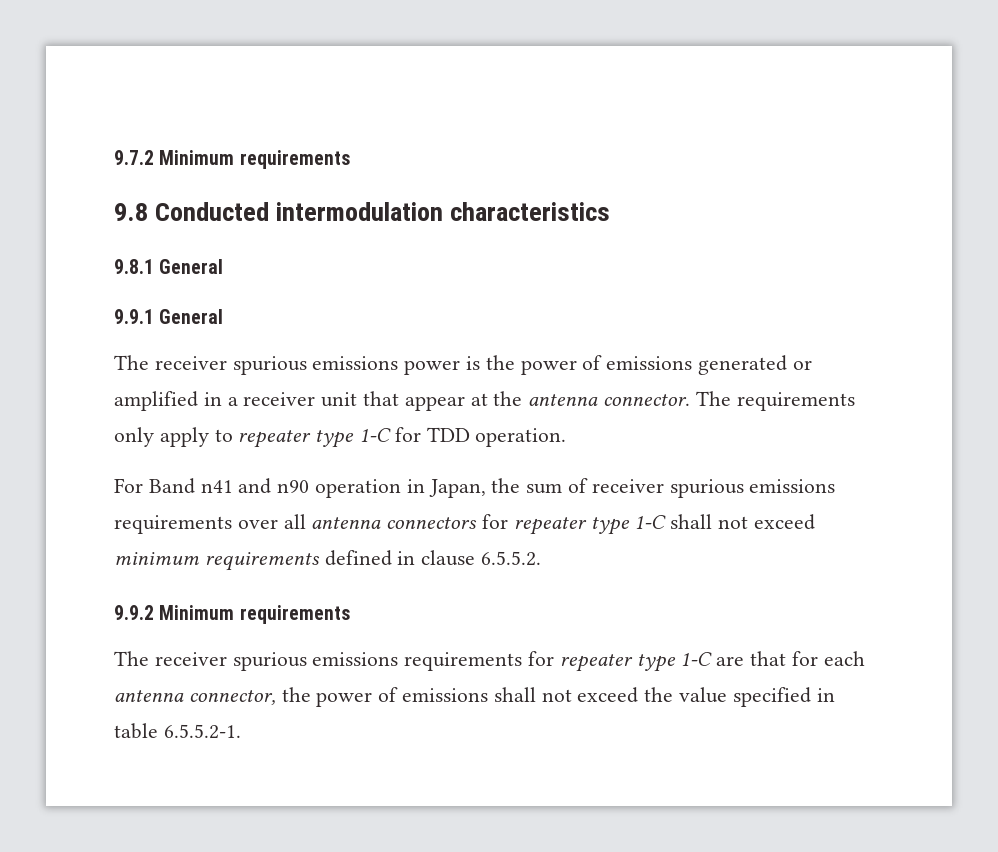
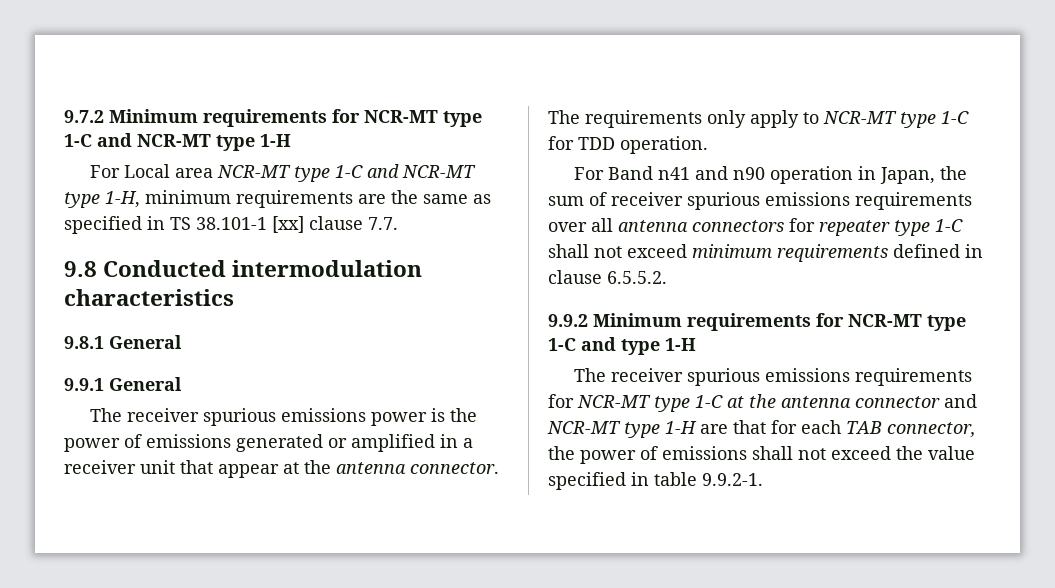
(350, 159) none -> [332,109,482,127] [64,133,291,151] [89,164,476,182] [64,190,491,208] [64,216,398,234] for NCR-MT type 1-C and NCR-MT type 1-H // For Local area NCR-MT type 1-C and NCR-MT type 1-H, minimum requirements are the same as specified in TS 38.101-1 [xx] clause 7.7.
[238,430,312,448] repeater -> [823,111,897,124] NCR-MT
(350, 614) none -> [816,313,966,331] [548,337,696,355] for NCR-MT type 1-C and type 1-H
[559,652,713,672] repeater type 1-C -> [577,394,977,412] [547,421,697,438] NCR-MT type 1-C at the antenna connector and NCR-MT type 1-H
[114,690,184,702] antenna -> [846,421,882,434] TAB
[163,724,241,739] 6.5.5.2-1. -> [702,473,763,486] 9.9.2-1.

